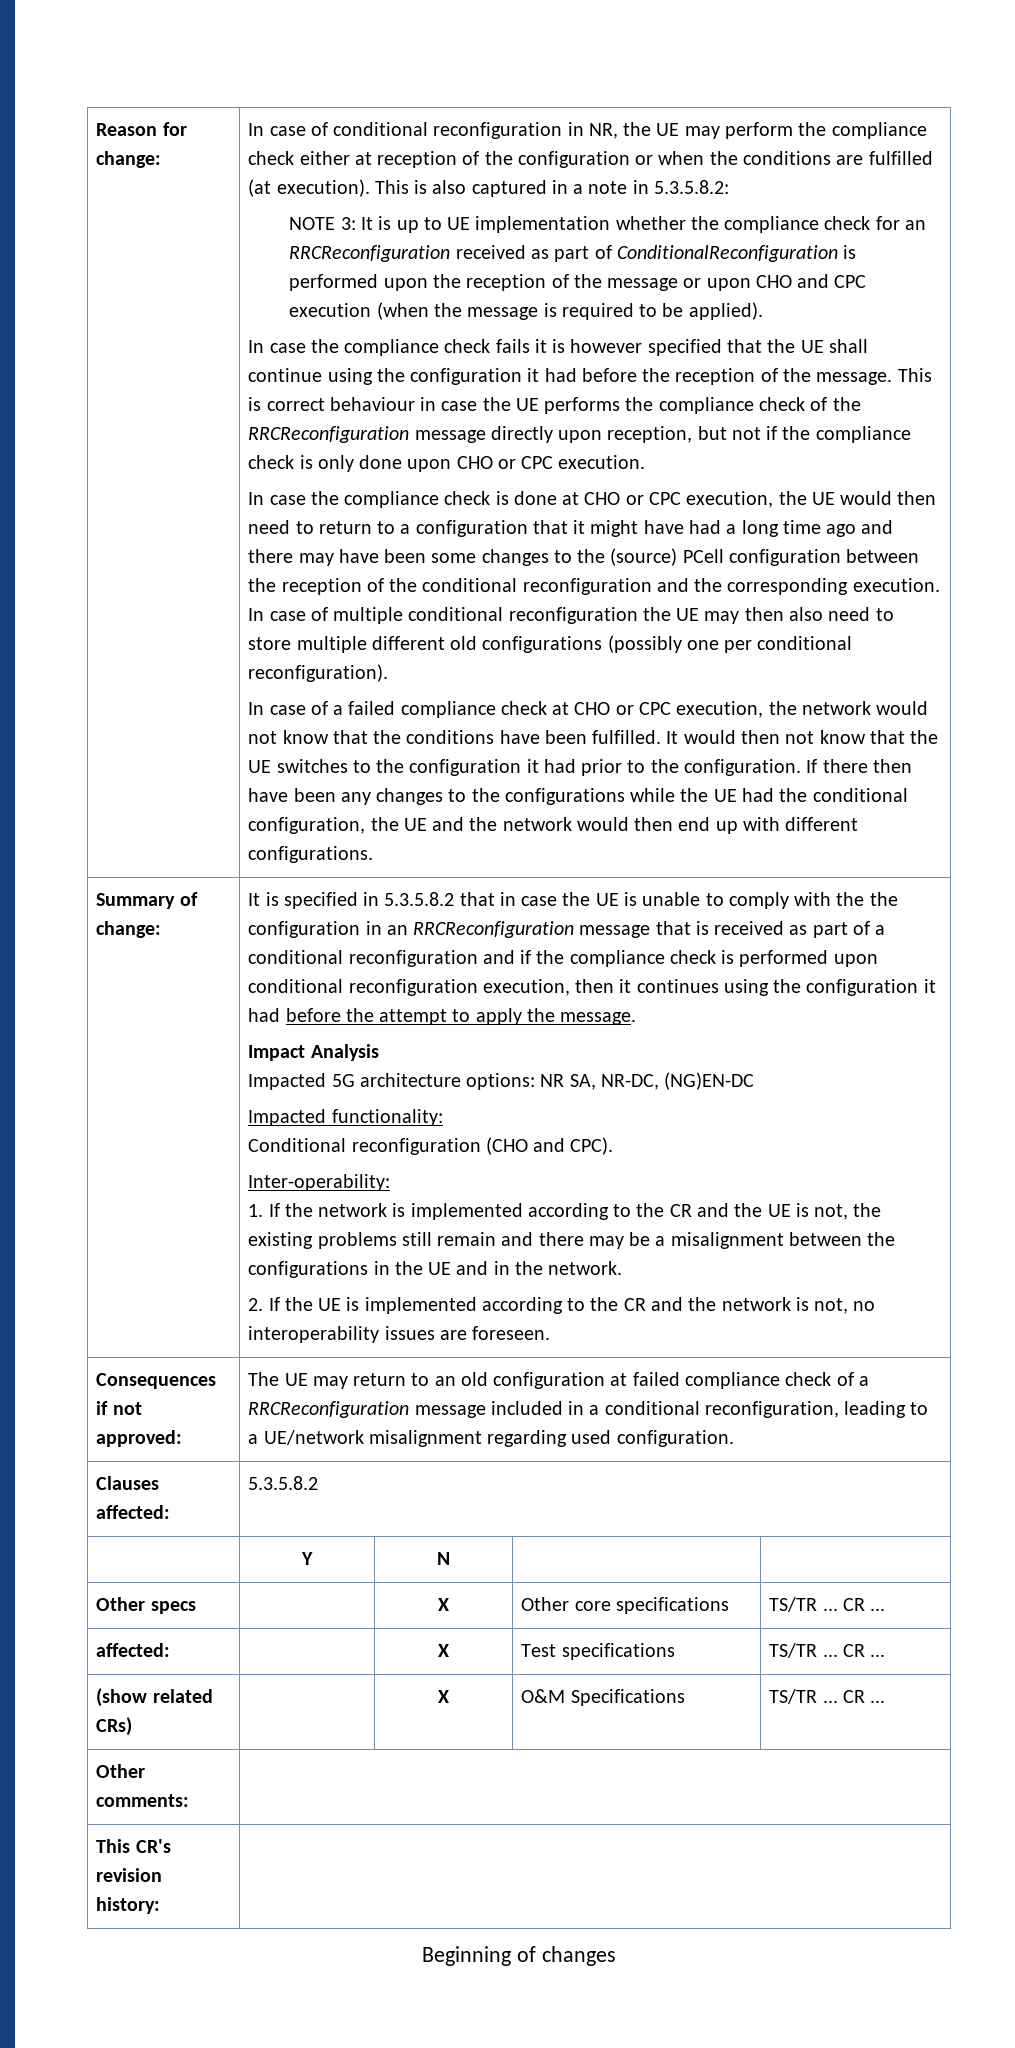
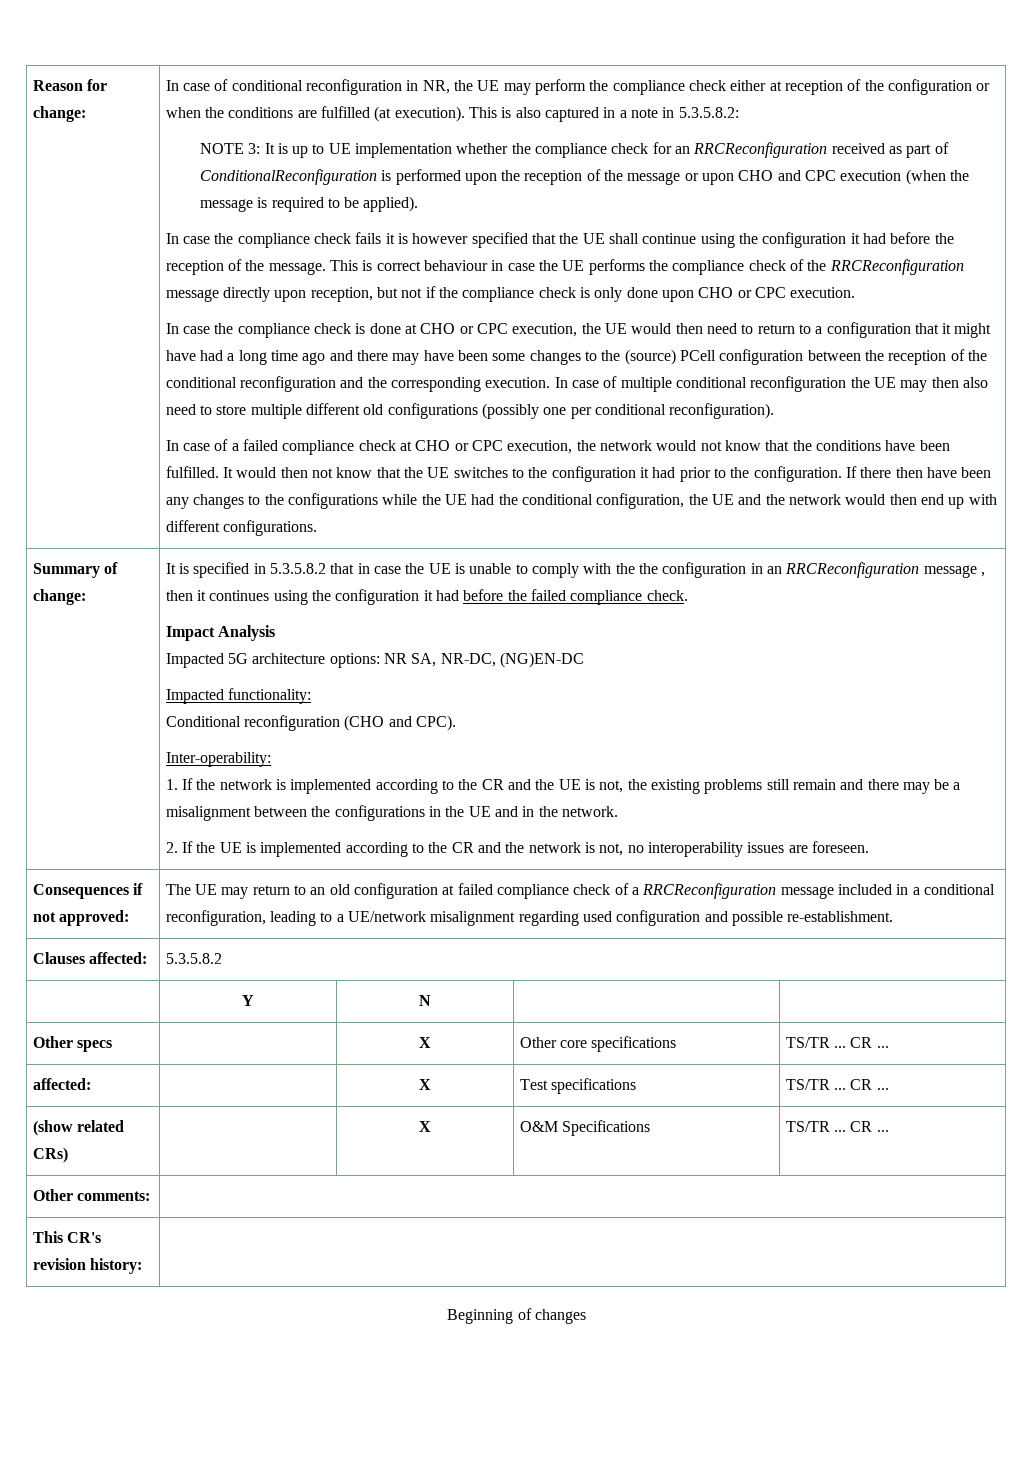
[655,921,886,938] [248,950,878,967] [248,979,570,996] that is received as part of a conditional reconfiguration and if the compliance check is performed upon conditional reconfiguration execution, -> [980,572,985,577] ,
[379,1008,637,1025] attempt to apply the message. -> [530,589,688,605] failed compliance check.
[616,1430,734,1447] configuration. -> [616,910,894,926] configuration and possible re-establishment.

